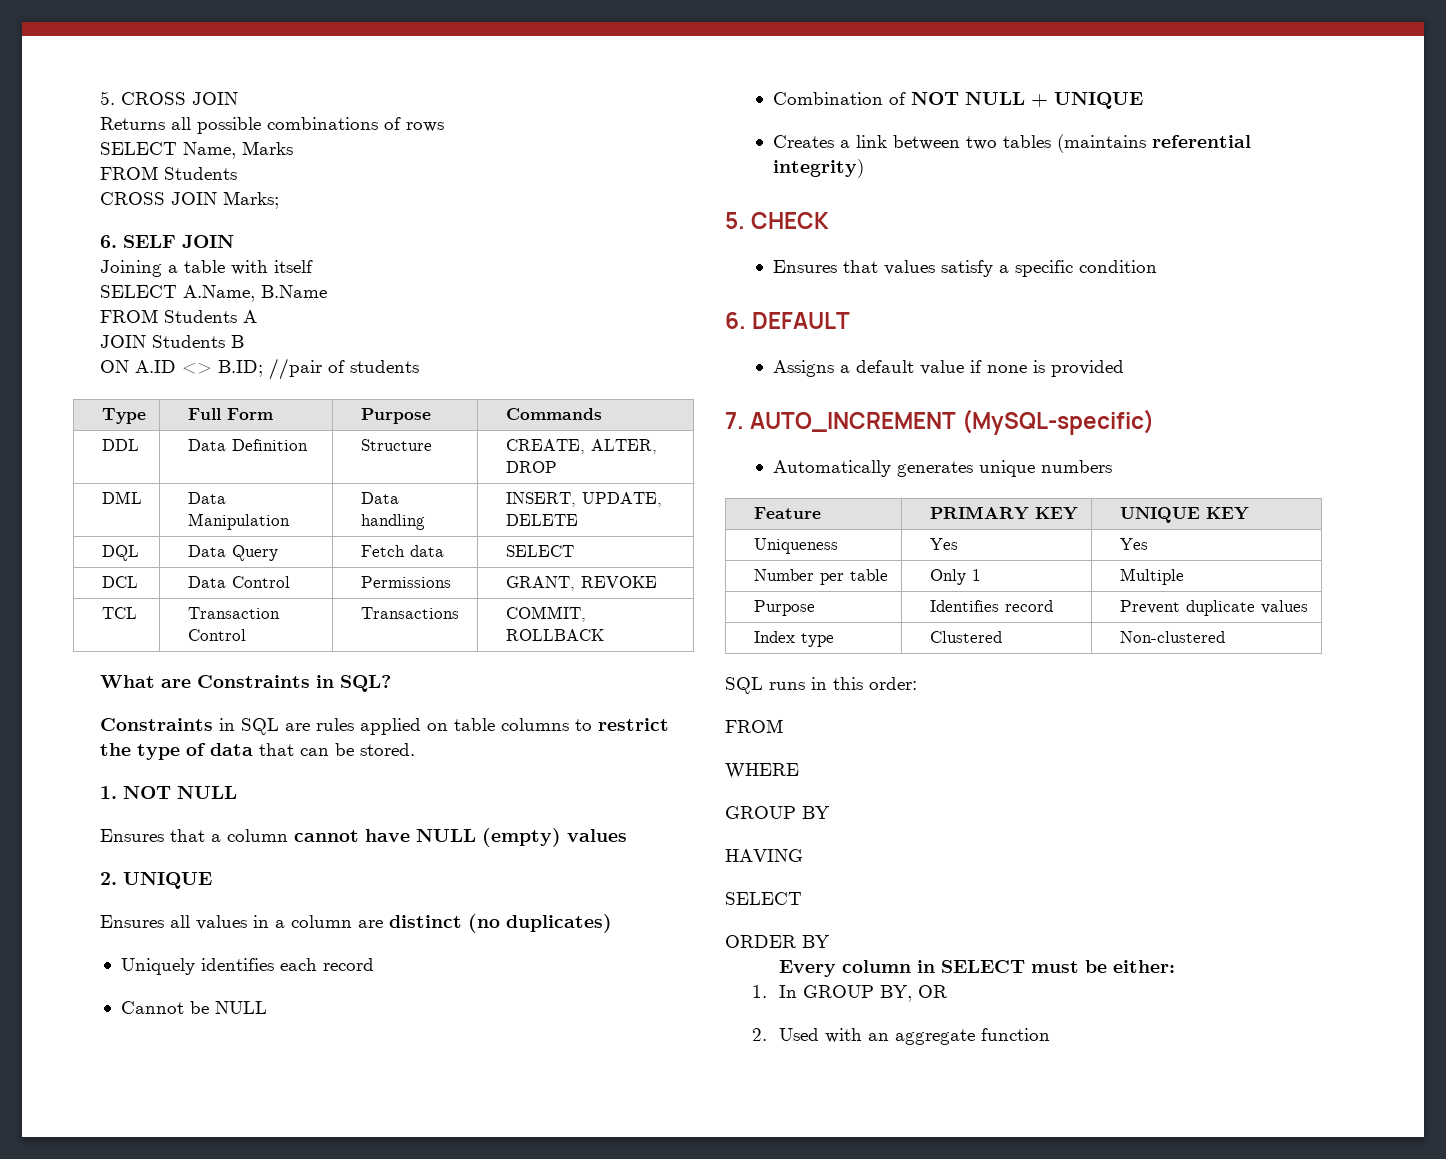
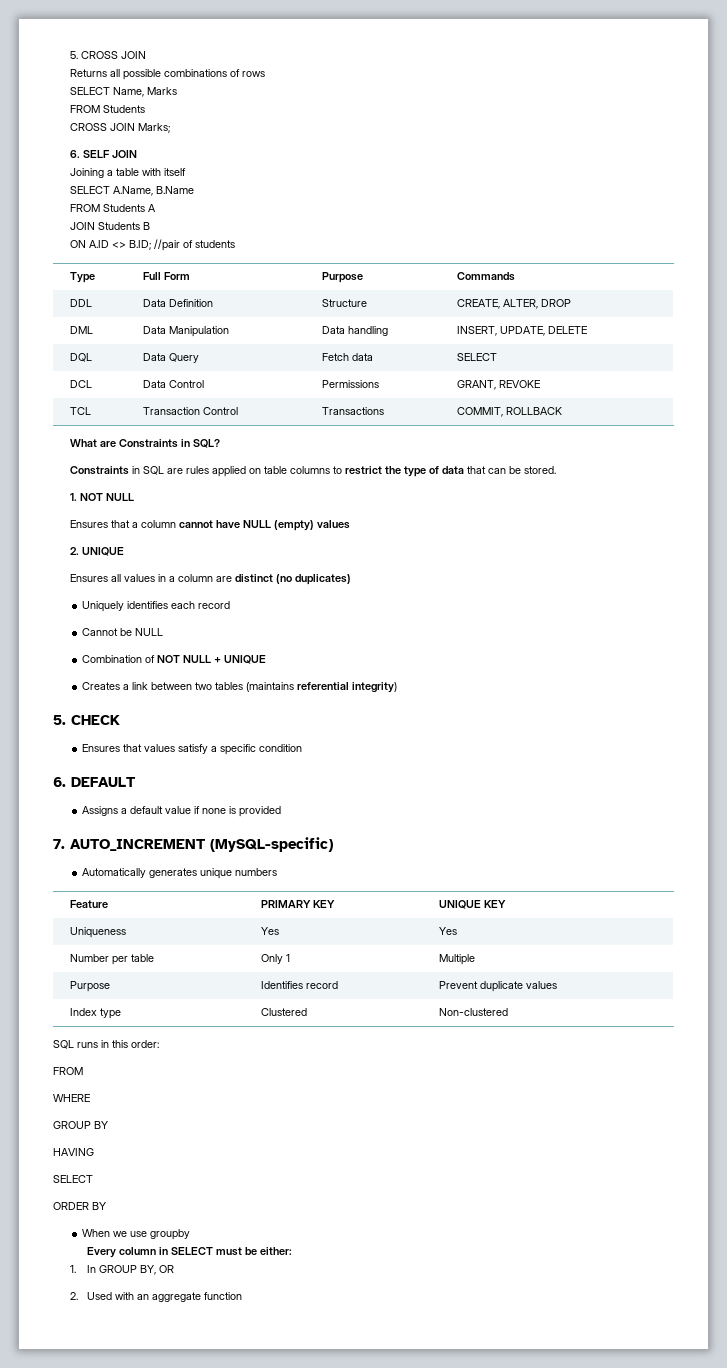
(830, 941) none -> [82,1229,191,1240] // When we use groupby

